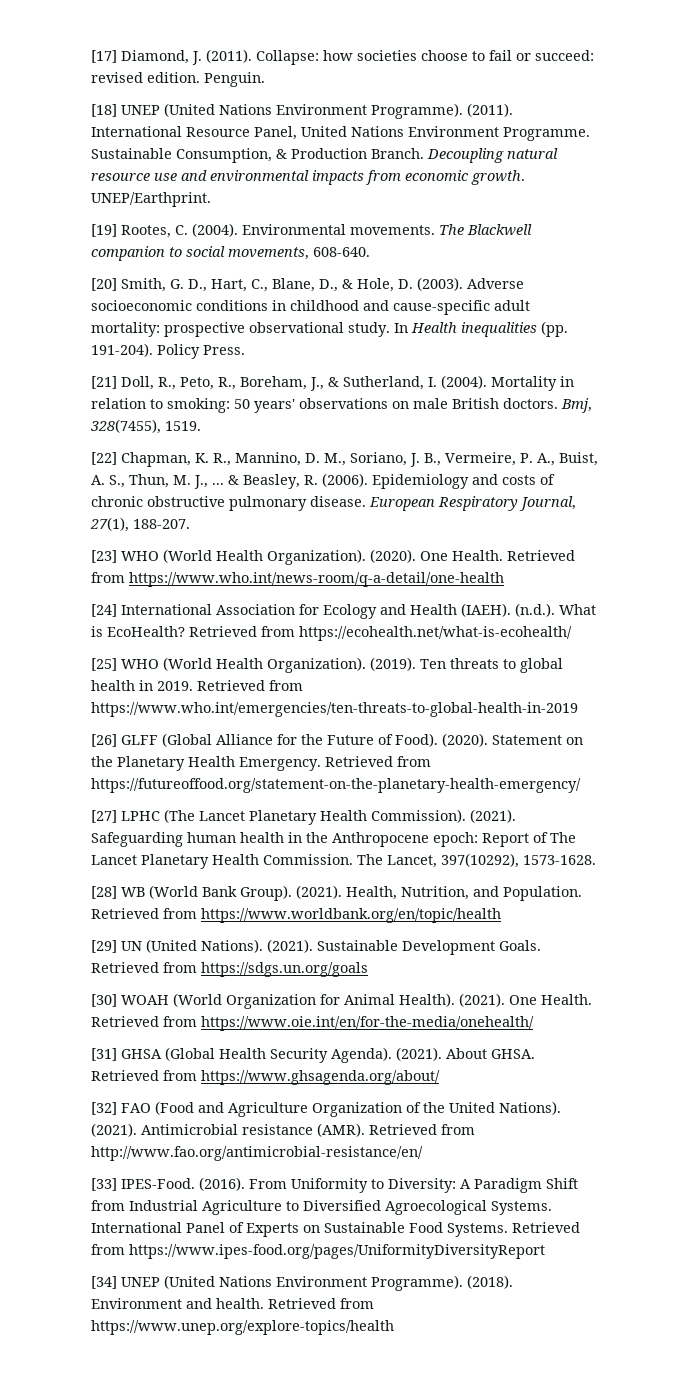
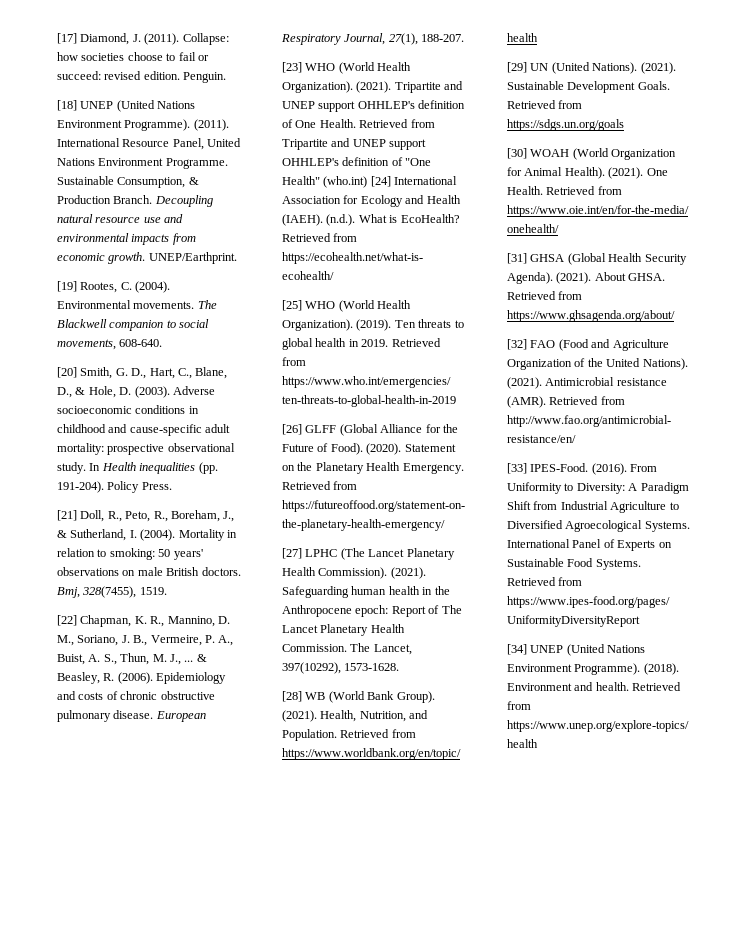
[370,549,576,563] [91,572,505,587] (2020). One Health. Retrieved from https://www.who.int/news-room/q-a-detail/one-health // -> [356,81,464,93] [282,100,466,112] [282,119,435,128] [282,138,427,150] [282,157,432,166] [282,176,368,188] (2021). Tripartite and UNEP support OHHLEP's definition of One Health. Retrieved from Tripartite and UNEP support OHHLEP's definition of "One Health" (who.int)

